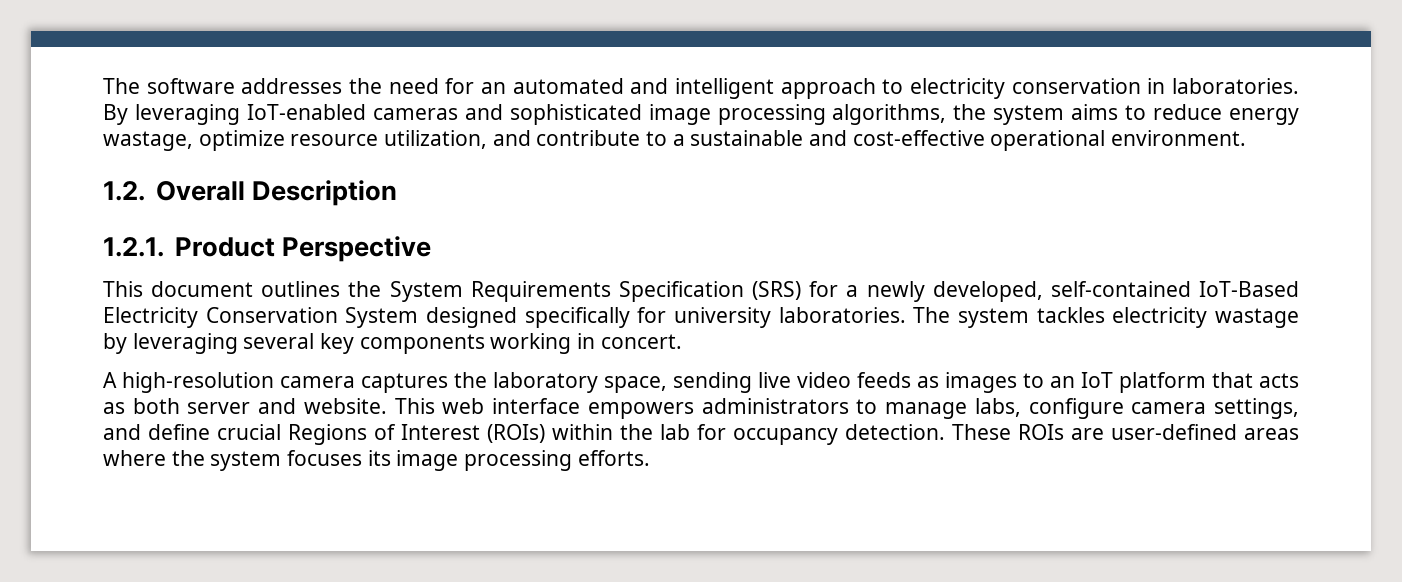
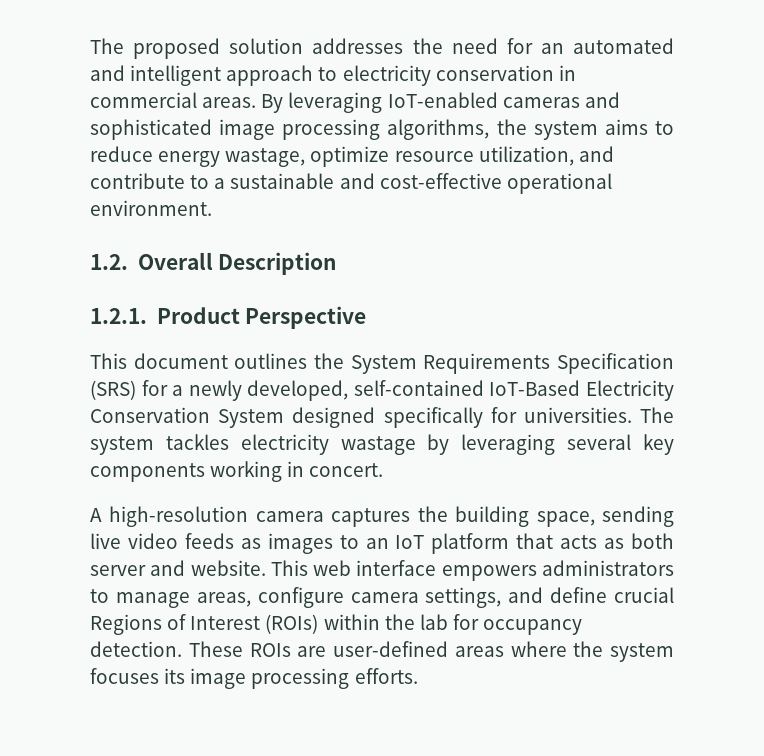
[103,78,235,94] The software -> [90,38,304,59] The proposed solution
[1172,78,1299,94] laboratories. -> [90,92,257,108] commercial areas.
[674,307,906,328] university laboratories. -> [523,407,632,423] universities.
[493,372,598,393] laboratory -> [455,506,530,527] building
[974,398,1021,417] labs, -> [196,592,251,607] areas,

